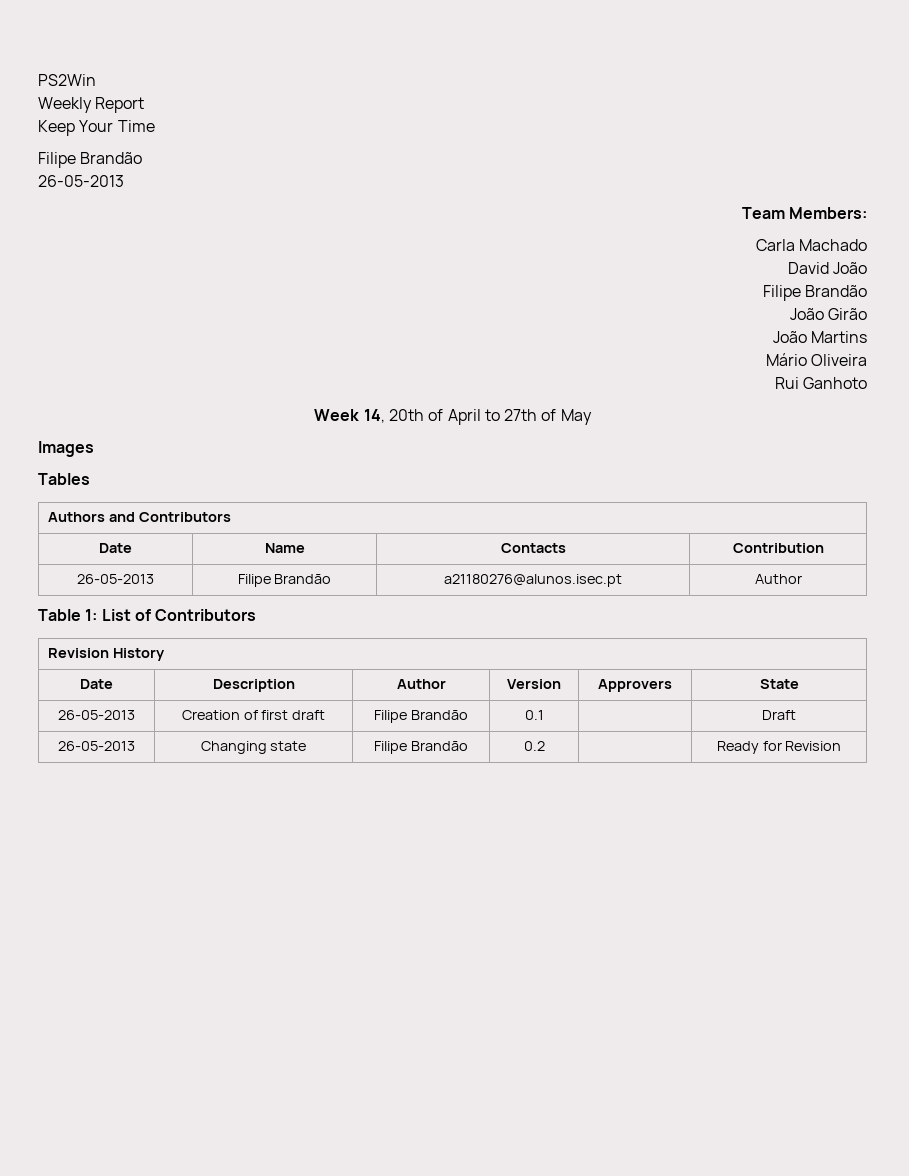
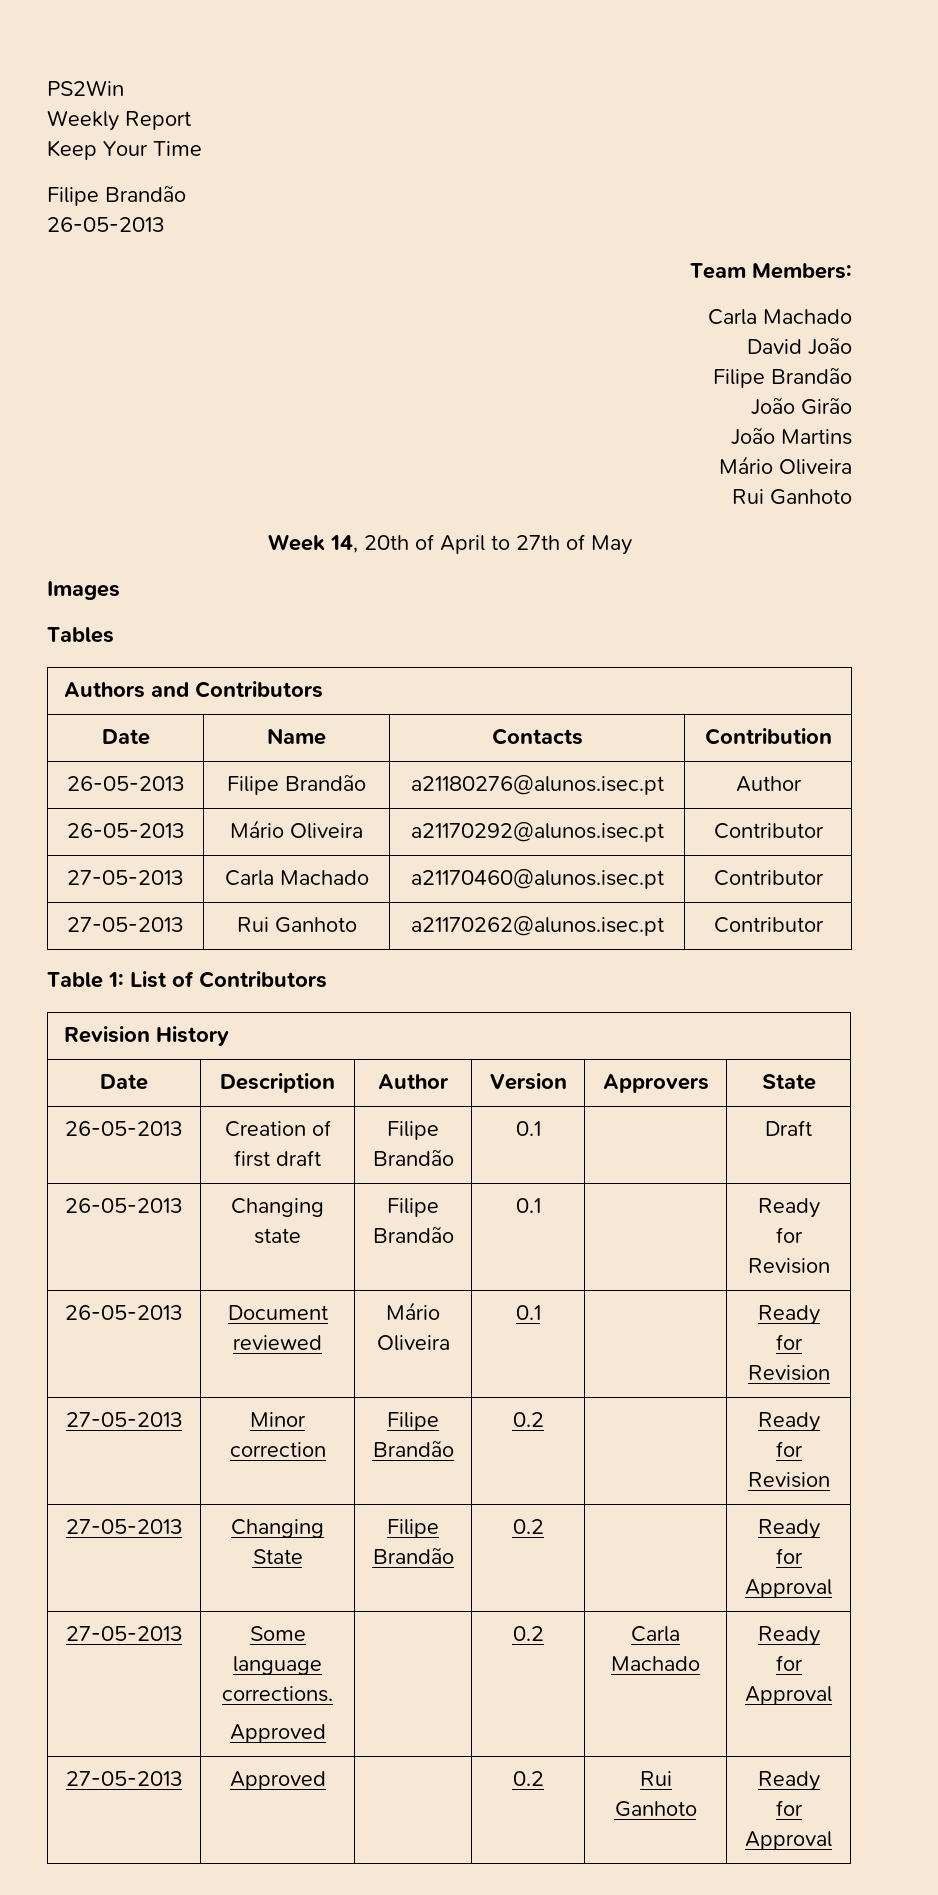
(802, 579) none -> [66,823,185,838] [230,820,363,839] [410,822,664,842] [713,823,824,839] [67,870,184,885] [224,870,369,886] [410,869,664,889] [713,870,824,886] [67,917,184,932] [236,917,357,933] [410,916,664,936] [713,917,824,933] // 26-05-2013 | Mário Oliveira | a21170292@alunos.isec.pt | Contributor // 27-05-2013 | Carla Machado | a21170460@alunos.isec.pt | Contributor // 27-05-2013 | Rui Ganhoto | a21170262@alunos.isec.pt | Contributor
[523,741,545,751] [716,741,842,754] 0.2 | | Ready for Revision -> [515,1198,541,1213] [757,1198,820,1218] [775,1227,803,1243] [747,1258,830,1274] [65,1305,183,1320] [227,1305,328,1320] [233,1335,322,1350] [386,1302,440,1320] [376,1335,450,1351] [515,1305,541,1320] [757,1305,820,1325] [775,1334,803,1350] [747,1365,830,1381] [65,1412,183,1427] [250,1412,306,1427] [229,1442,326,1457] [387,1412,439,1431] [372,1440,454,1457] [512,1412,544,1427] [757,1412,820,1432] [775,1441,803,1457] [747,1472,830,1488] [65,1519,183,1534] [231,1519,324,1538] [252,1549,303,1564] [387,1519,439,1538] [372,1547,454,1564] [512,1519,544,1534] [757,1519,820,1539] [775,1548,803,1564] [745,1579,832,1598] [65,1626,183,1641] [249,1626,306,1641] [233,1656,322,1675] [222,1686,333,1702] [229,1724,326,1743] [512,1626,544,1641] [631,1626,680,1642] [611,1656,700,1671] [757,1626,820,1646] [775,1655,803,1671] [745,1686,832,1705] [65,1771,183,1786] [229,1771,326,1790] [512,1771,544,1786] [639,1771,672,1786] [614,1801,697,1817] [757,1771,820,1791] [775,1800,803,1816] [745,1831,832,1850] 0.1 | | Ready for Revision // 26-05-2013 | Document reviewed | Mário Oliveira | 0.1 | | Ready for Revision // 27-05-2013 | Minor correction | Filipe Brandão | 0.2 | | Ready for Revision // 27-05-2013 | Changing State | Filipe Brandão | 0.2 | | Ready for Approval // 27-05-2013 | Some language corrections. // Approved | | 0.2 | Carla Machado | Ready for Approval // 27-05-2013 | Approved | | 0.2 | Rui Ganhoto | Ready for Approval

